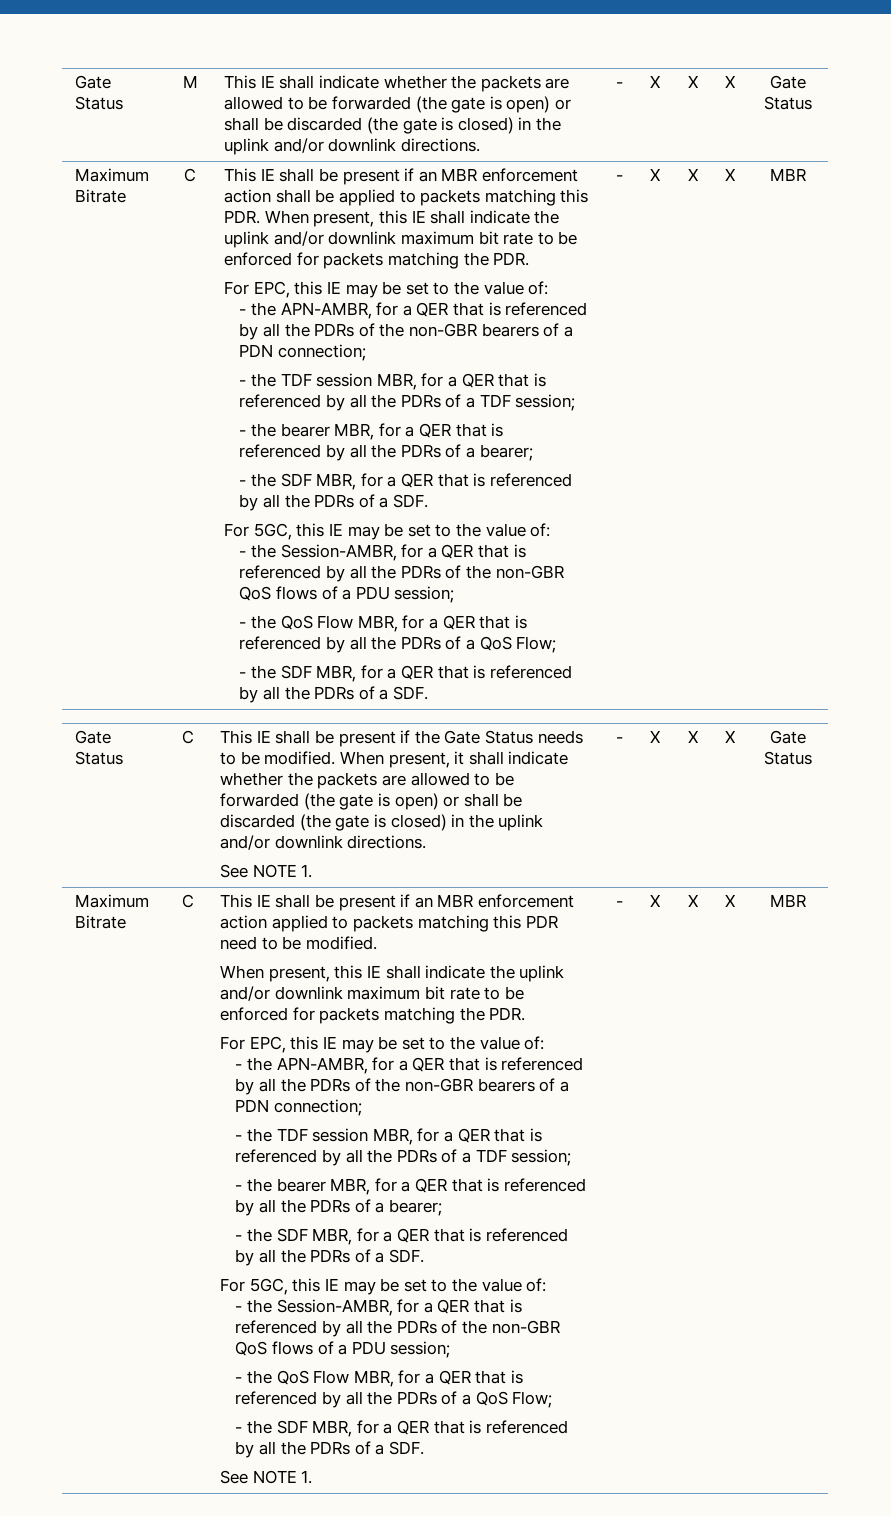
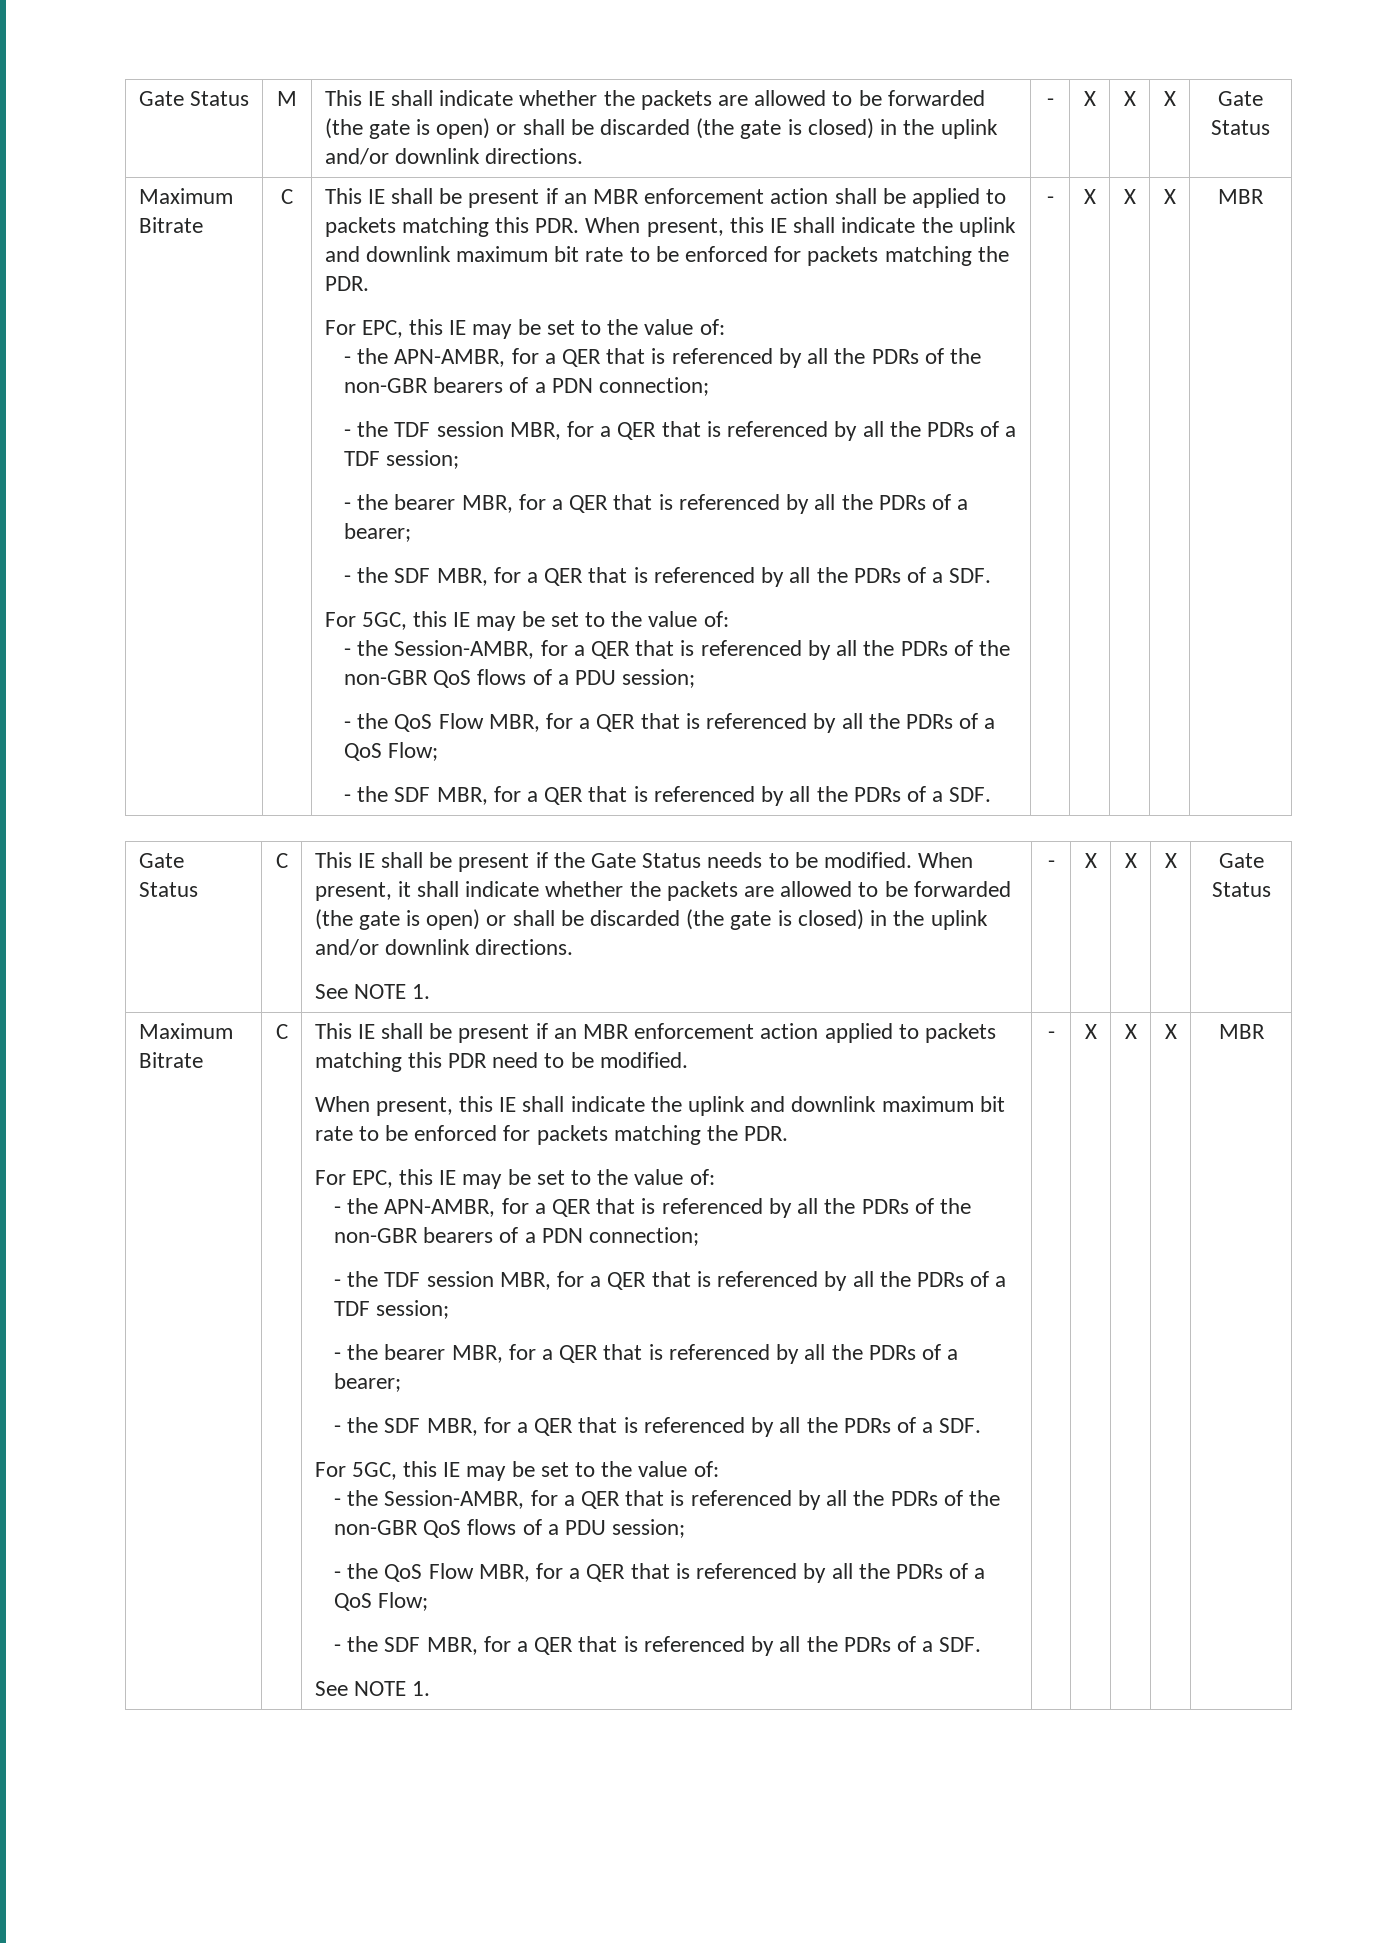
[273,231,324,246] and/or -> [324,246,360,262] and
[220,986,271,1001] and/or -> [750,1096,786,1112] and

